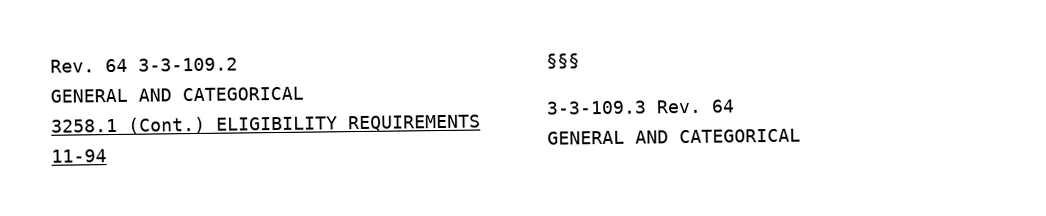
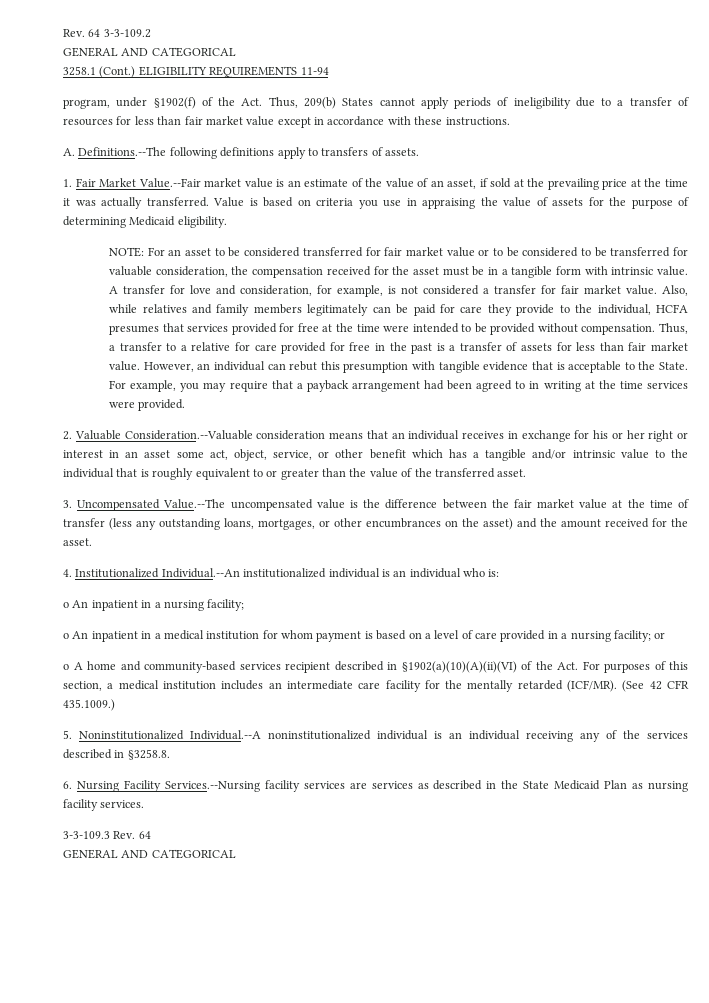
[546,53,580,69] §§§ -> [63,97,690,109] [63,116,510,128] [63,147,419,159] [63,178,689,190] [63,197,689,209] [63,216,227,228] [109,247,688,257] [109,266,688,278] [109,285,688,297] [109,304,688,316] [109,323,688,335] [109,342,688,354] [109,361,688,373] [109,380,688,392] [109,399,186,411] [63,430,688,442] [63,449,688,461] [63,468,527,480] [63,499,689,511] [63,518,688,530] [63,538,92,546] [63,568,500,578] [63,599,245,611] [63,630,666,642] [63,661,688,673] [63,680,689,692] [63,699,115,711] [63,730,688,742] [63,749,170,760] [63,780,688,792] [63,799,145,811] program, under §1902(f) of the Act. Thus, 209(b) States cannot apply periods of ineligibility due to a transfer of resources for less than fair market value except in accordance with these instructions. // A. Definitions.--The following definitions apply to transfers of assets. // 1. Fair Market Value.--Fair market value is an estimate of the value of an asset, if sold at the prevailing price at the time it was actually transferred. Value is based on criteria you use in appraising the value of assets for the purpose of determining Medicaid eligibility. // NOTE: For an asset to be considered transferred for fair market value or to be considered to be transferred for valuable consideration, the compensation received for the asset must be in a tangible form with intrinsic value. A transfer for love and consideration, for example, is not considered a transfer for fair market value. Also, while relatives and family members legitimately can be paid for care they provide to the individual, HCFA presumes that services provided for free at the time were intended to be provided without compensation. Thus, a transfer to a relative for care provided for free in the past is a transfer of assets for less than fair market value. However, an individual can rebut this presumption with tangible evidence that is acceptable to the State. For example, you may require that a payback arrangement had been agreed to in writing at the time services were provided. // 2. Valuable Consideration.--Valuable consideration means that an individual receives in exchange for his or her right or interest in an asset some act, object, service, or other benefit which has a tangible and/or intrinsic value to the individual that is roughly equivalent to or greater than the value of the transferred asset. // 3. Uncompensated Value.--The uncompensated value is the difference between the fair market value at the time of transfer (less any outstanding loans, mortgages, or other encumbrances on the asset) and the amount received for the asset. // 4. Institutionalized Individual.--An institutionalized individual is an individual who is: // o An inpatient in a nursing facility; // o An inpatient in a medical institution for whom payment is based on a level of care provided in a nursing facility; or // o A home and community-based services recipient described in §1902(a)(10)(A)(ii)(VI) of the Act. For purposes of this section, a medical institution includes an intermediate care facility for the mentally retarded (ICF/MR). (See 42 CFR 435.1009.) // 5. Noninstitutionalized Individual.--A noninstitutionalized individual is an individual receiving any of the services described in §3258.8. // 6. Nursing Facility Services.--Nursing facility services are services as described in the State Medicaid Plan as nursing facility services.

